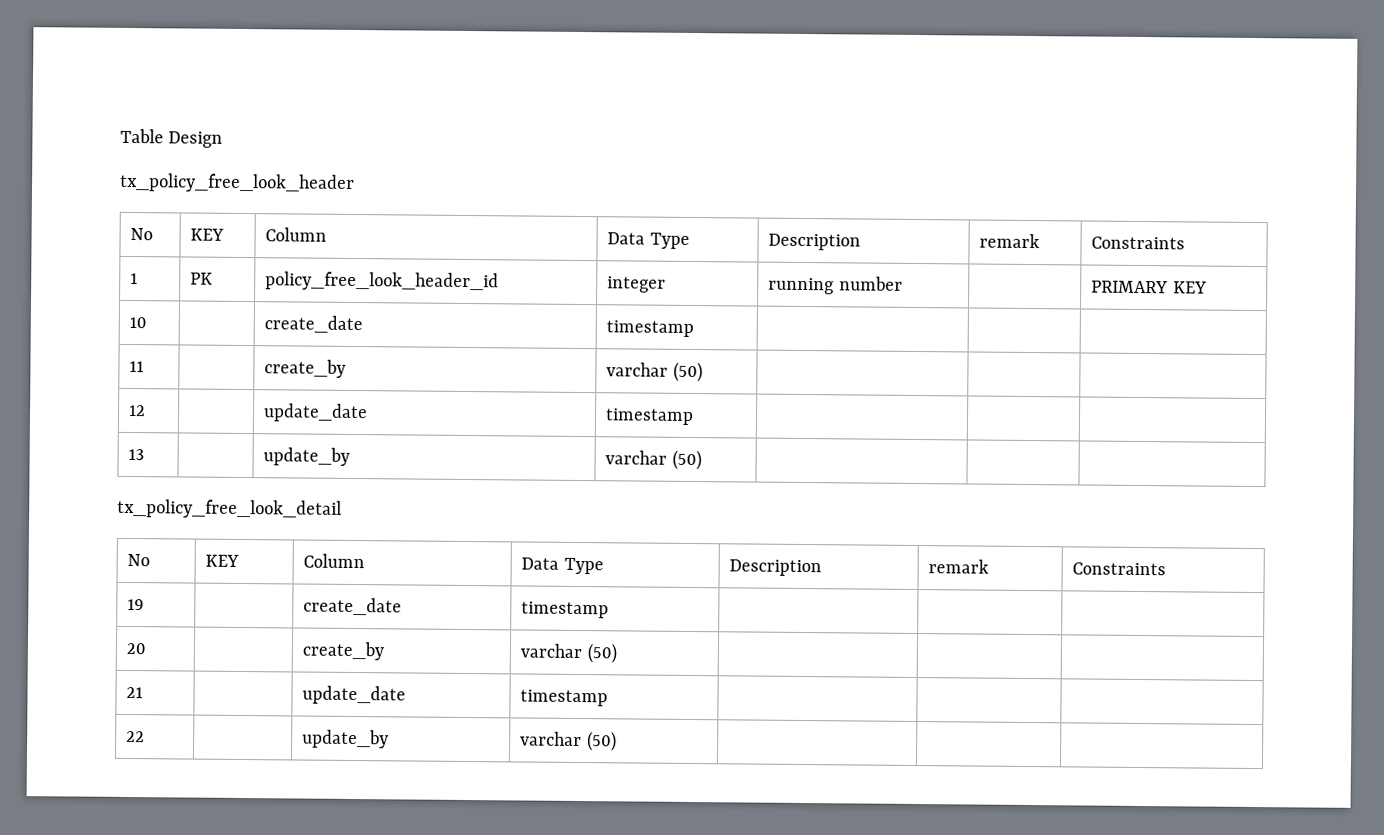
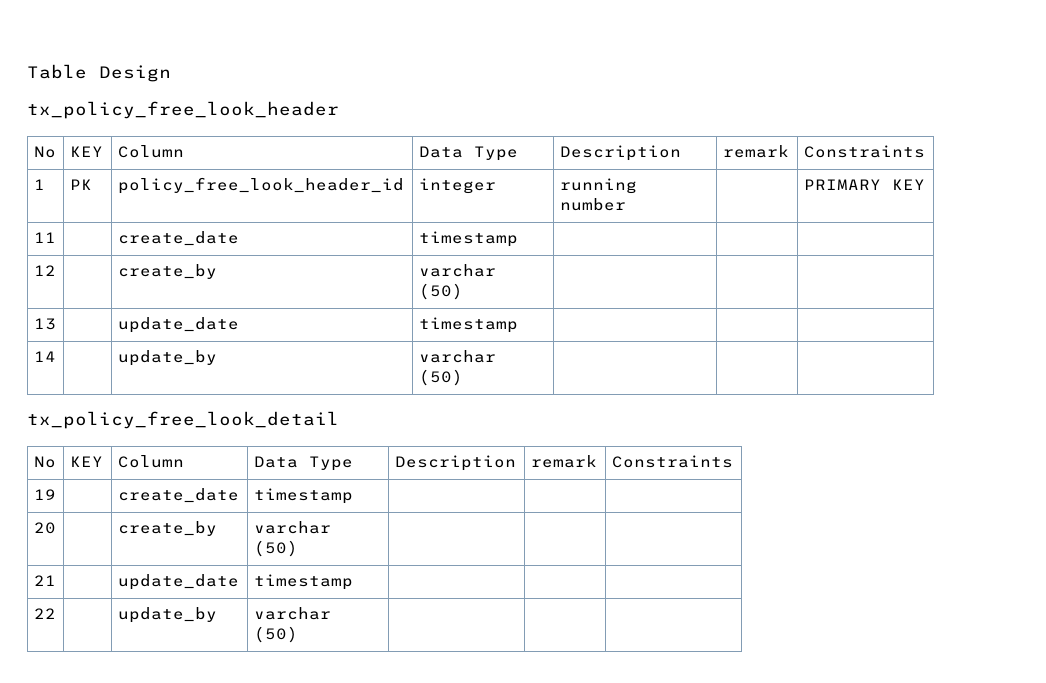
[129,316,148,329] [264,315,364,334] [606,320,695,338] [129,360,145,373] [264,359,347,378] [606,361,703,383] [128,404,147,417] [263,403,369,423] [605,408,695,426] [128,448,145,461] 10 | | create_date | timestamp | | | // 11 | | create_by | varchar (50) | | | // 12 | | update_date | timestamp | | | // 13 -> [33,232,56,243] [117,231,239,246] [418,231,518,247] [33,265,56,276] [117,264,217,279] [418,264,496,277] [418,283,463,300] [33,318,56,330] [117,317,239,333] [418,317,518,333] [33,351,56,362] 11 | | create_date | timestamp | | | // 12 | | create_by | varchar (50) | | | // 13 | | update_date | timestamp | | | // 14

